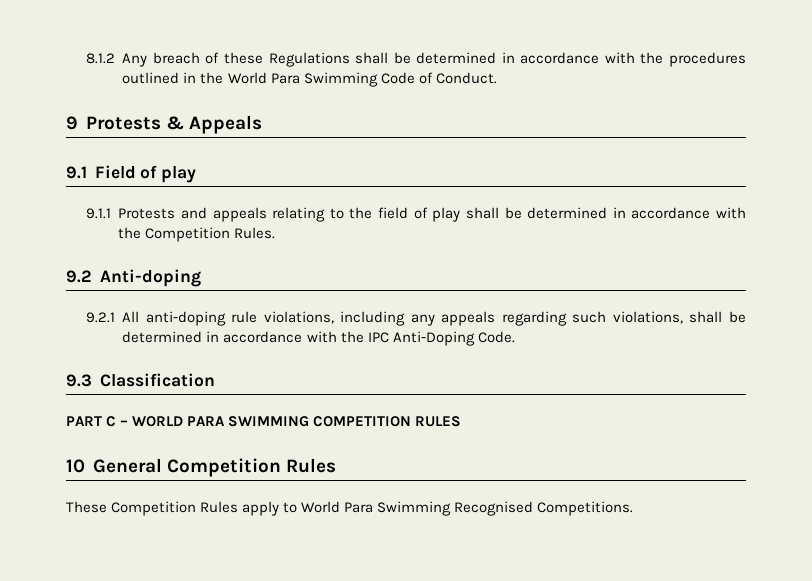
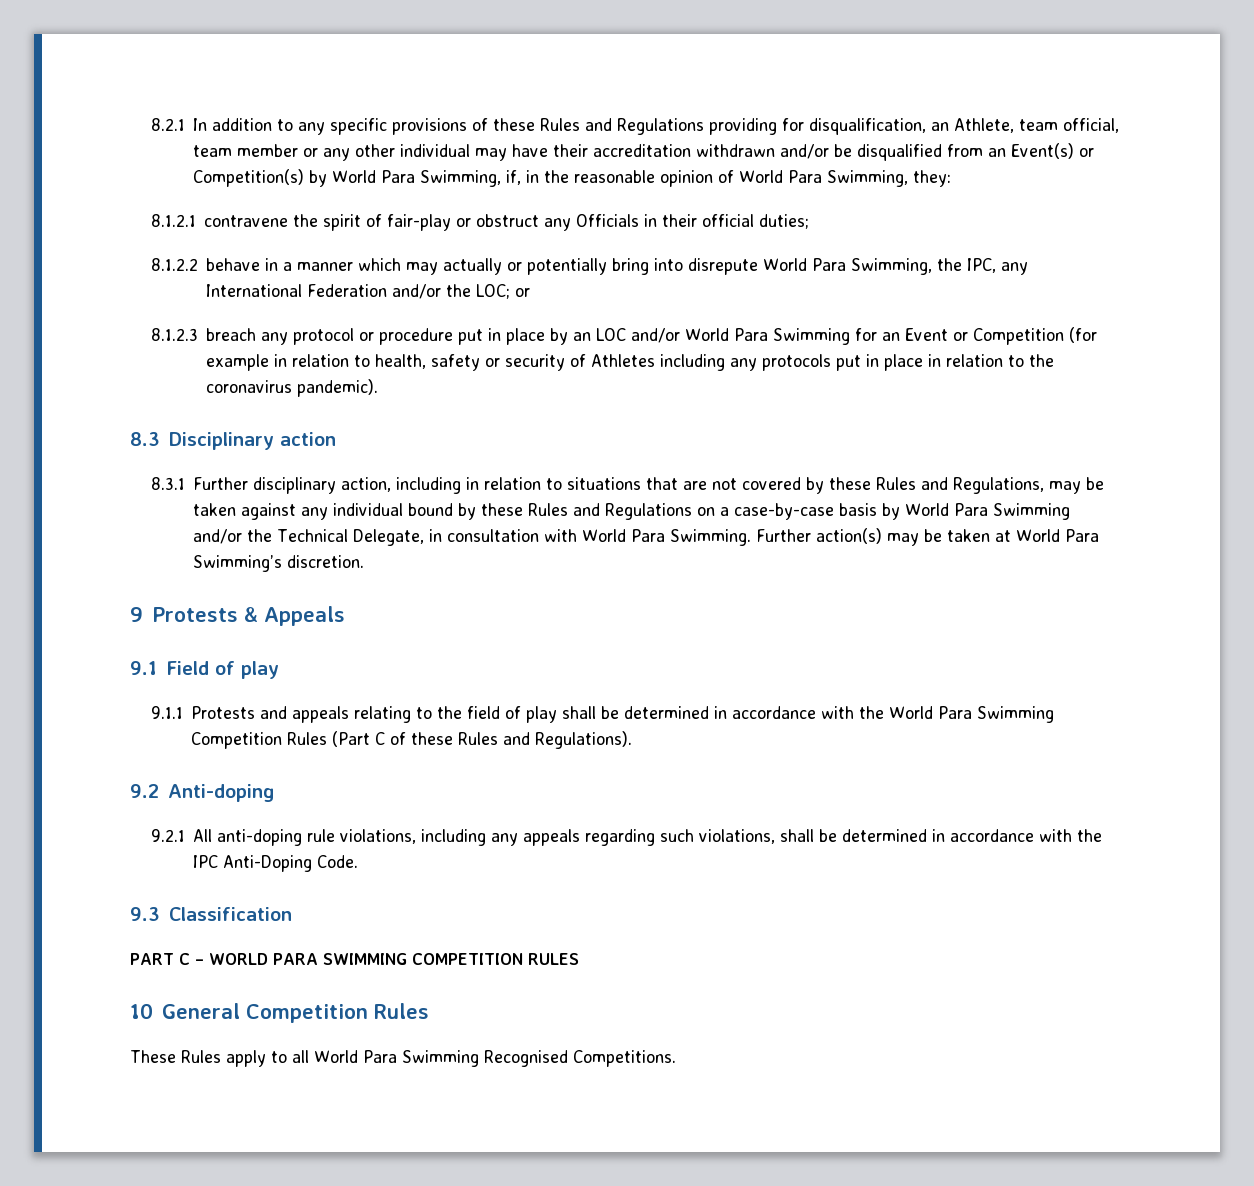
[85,52,747,67] [122,72,497,87] 8.1.2 Any breach of these Regulations shall be determined in accordance with the procedures outlined in the World Para Swimming Code of Conduct. -> [150,118,1120,135] [193,143,1095,161] [193,169,952,187] [150,214,810,231] [150,258,1029,275] [206,284,531,299] [150,327,1098,345] [206,354,1055,371] [206,379,379,397] [130,432,336,450] [150,477,1105,494] [193,503,1071,520] [193,528,1100,546] [193,555,365,572] 8.2.1 In addition to any specific provisions of these Rules and Regulations providing for disqualification, an Athlete, team official, team member or any other individual may have their accreditation withdrawn and/or be disqualified from an Event(s) or Competition(s) by World Para Swimming, if, in the reasonable opinion of World Para Swimming, they: // 8.1.2.1 contravene the spirit of fair-play or obstruct any Officials in their official duties; // 8.1.2.2 behave in a manner which may actually or potentially bring into disrepute World Para Swimming, the IPC, any International Federation and/or the LOC; or // 8.1.2.3 breach any protocol or procedure put in place by an LOC and/or World Para Swimming for an Event or Competition (for example in relation to health, safety or security of Athletes including any protocols put in place in relation to the coronavirus pandemic). // 8.3 Disciplinary action // 8.3.1 Further disciplinary action, including in relation to situations that are not covered by these Rules and Regulations, may be taken against any individual bound by these Rules and Regulations on a case-by-case basis by World Para Swimming and/or the Technical Delegate, in consultation with World Para Swimming. Further action(s) may be taken at World Para Swimming’s discretion.
[145,227,276,242] Competition Rules. -> [889,706,1055,723] [191,731,633,749] World Para Swimming Competition Rules (Part C of these Rules and Regulations).
[111,501,197,516] Competition -> (176, 1056) none
(298, 507) none -> [292,1050,309,1063] all

